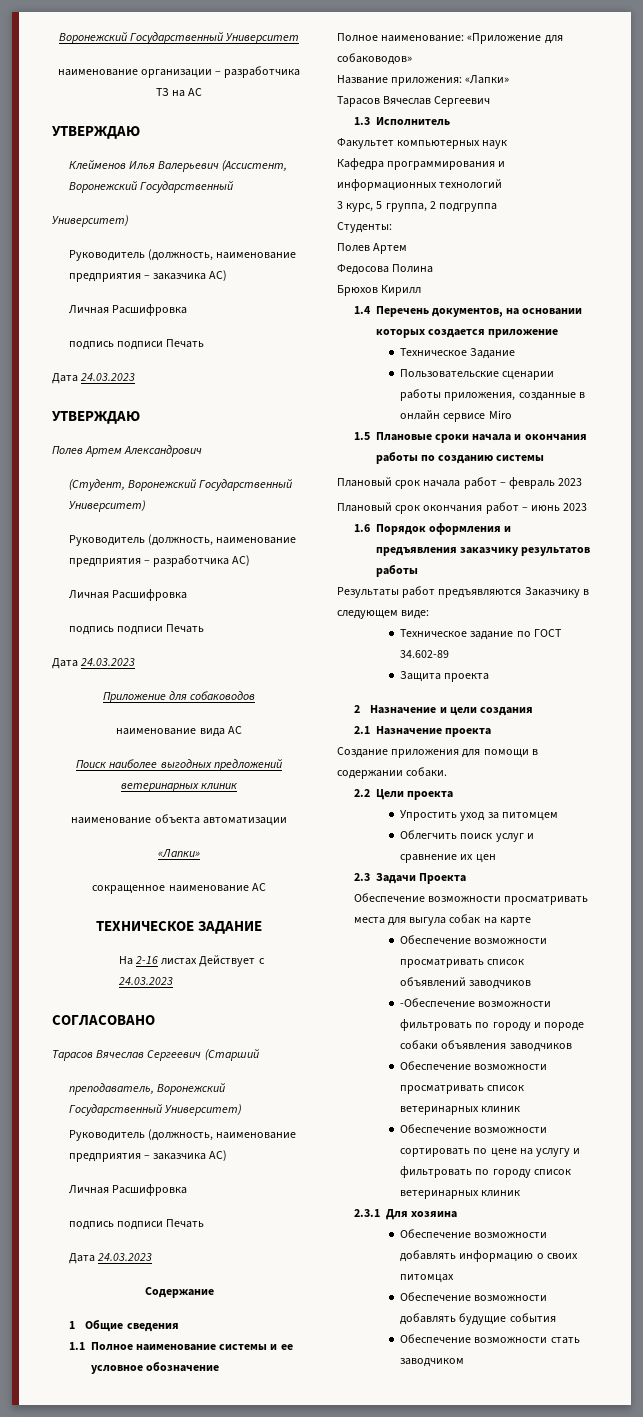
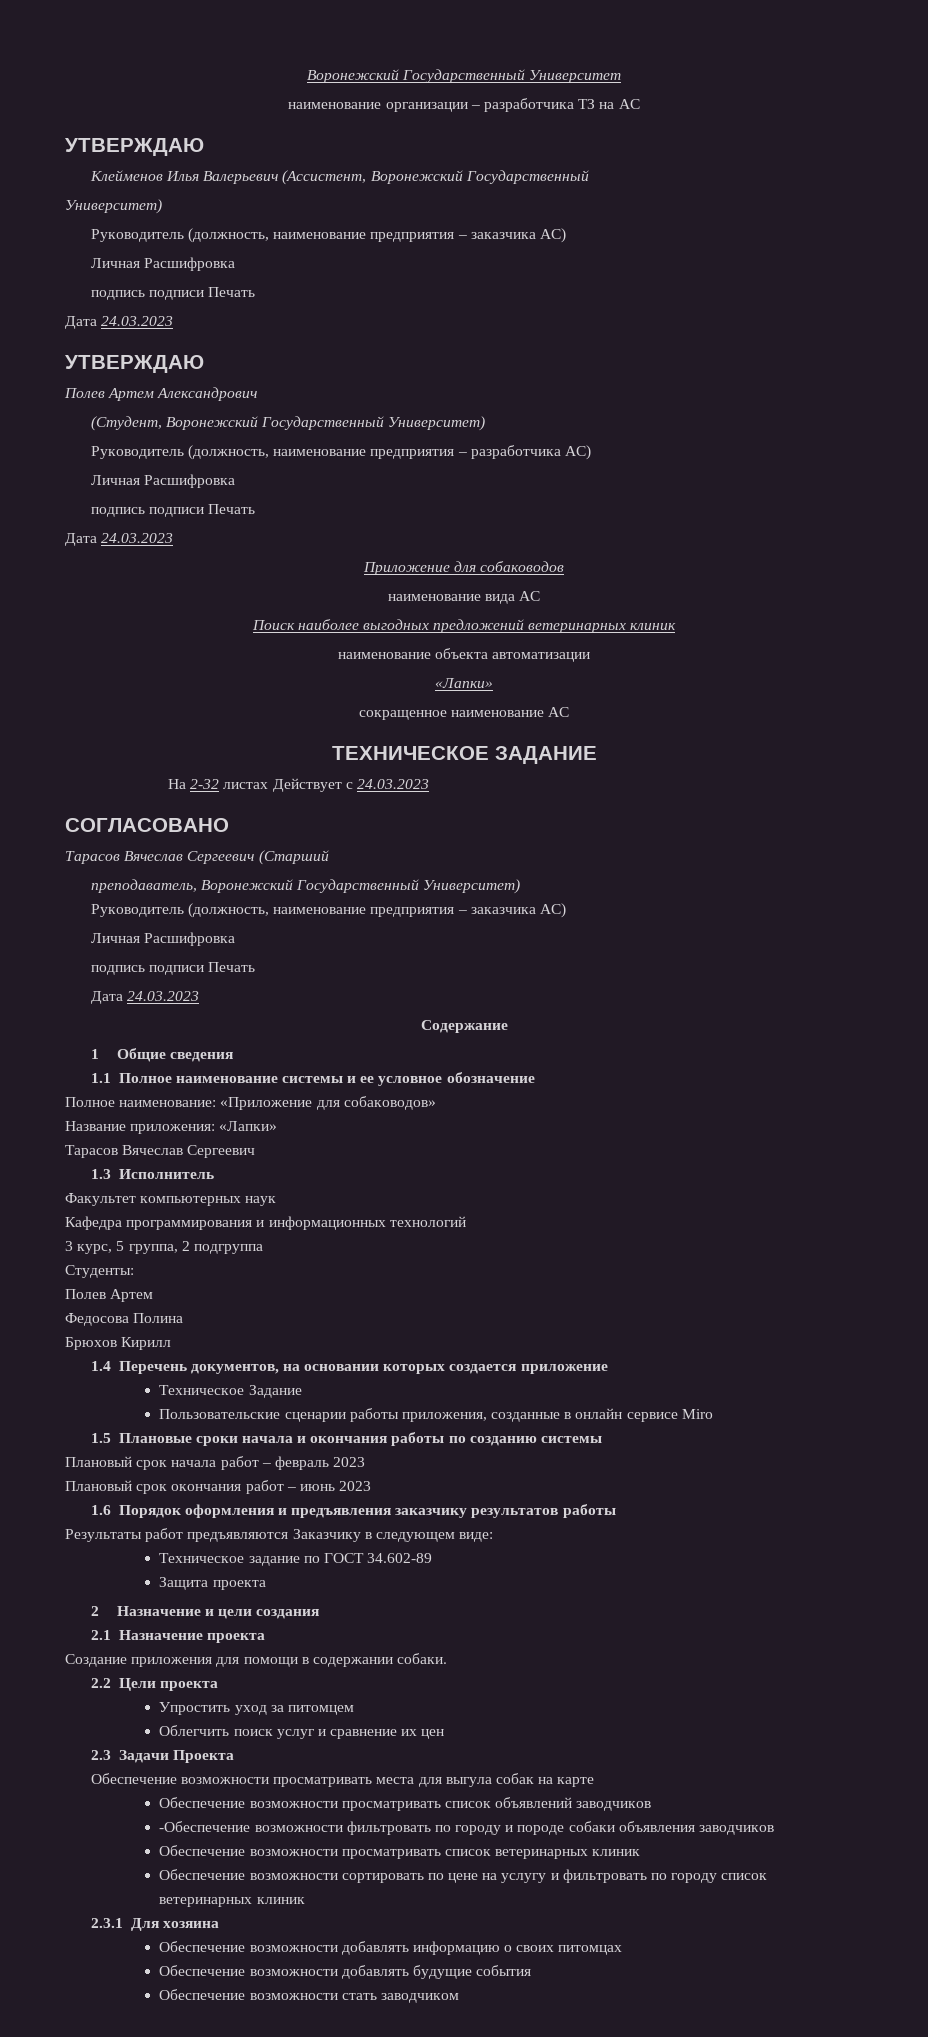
[134,956,158,964] 2-16 -> [190,779,220,789] 2-32

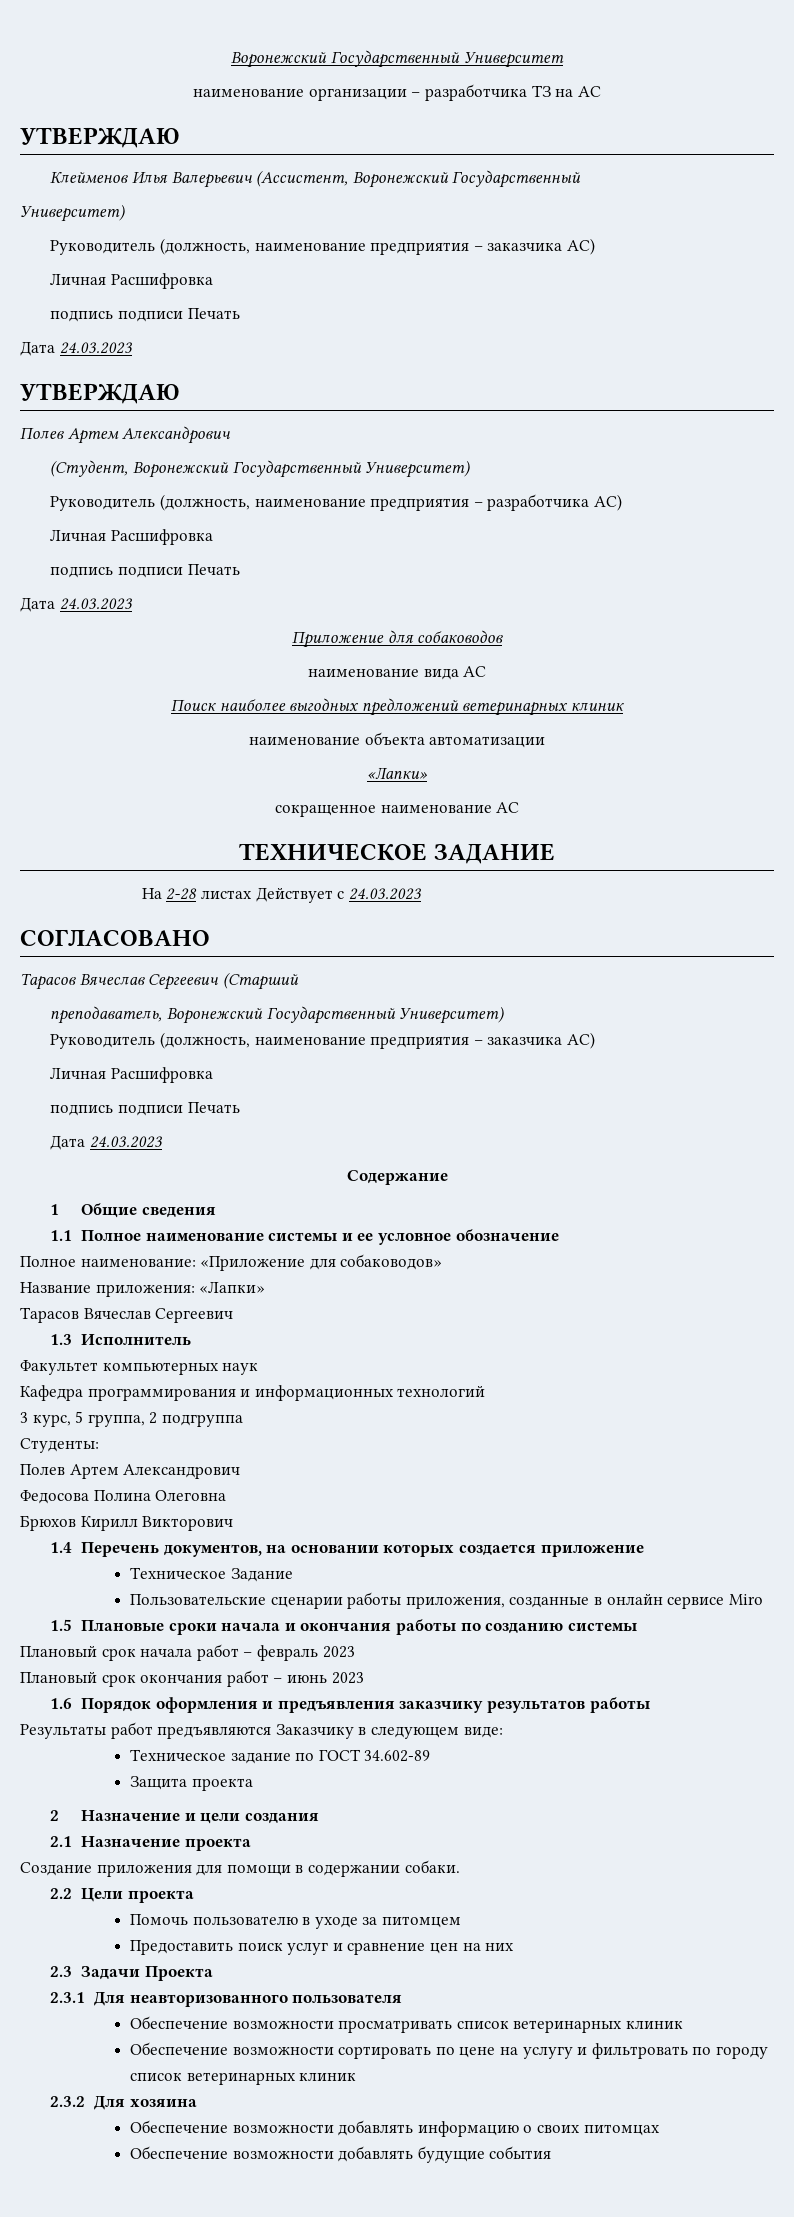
[190,779,220,789] 2-32 -> [166,888,198,900] 2-28
(154, 1295) none -> [123,1464,241,1479] Александрович
(184, 1318) none -> [155,1490,227,1501] Олеговна
(172, 1343) none -> [142,1516,234,1531] Викторович
[159,1702,267,1715] Упростить уход -> [130,1914,358,1929] Помочь пользователю в уходе
[159,1725,230,1736] Облегчить -> [130,1940,234,1955] Предоставить
[401,1729,418,1736] их -> (426, 1948) none
(445, 1734) none -> [462,1943,515,1951] на них
[90,1773,595,1787] [159,1797,652,1811] [159,1821,775,1835] Обеспечение возможности просматривать места для выгула собак на карте // Обеспечение возможности просматривать список объявлений заводчиков // -Обеспечение возможности фильтровать по городу и породе собаки объявления заводчиков -> [50,1992,403,2007] 2.3.1 Для неавторизованного пользователя
[90,1918,123,1928] 2.3.1 -> [50,2096,86,2107] 2.3.2
[159,1989,459,2003] // Обеспечение возможности стать заводчиком -> (552, 2152) none

